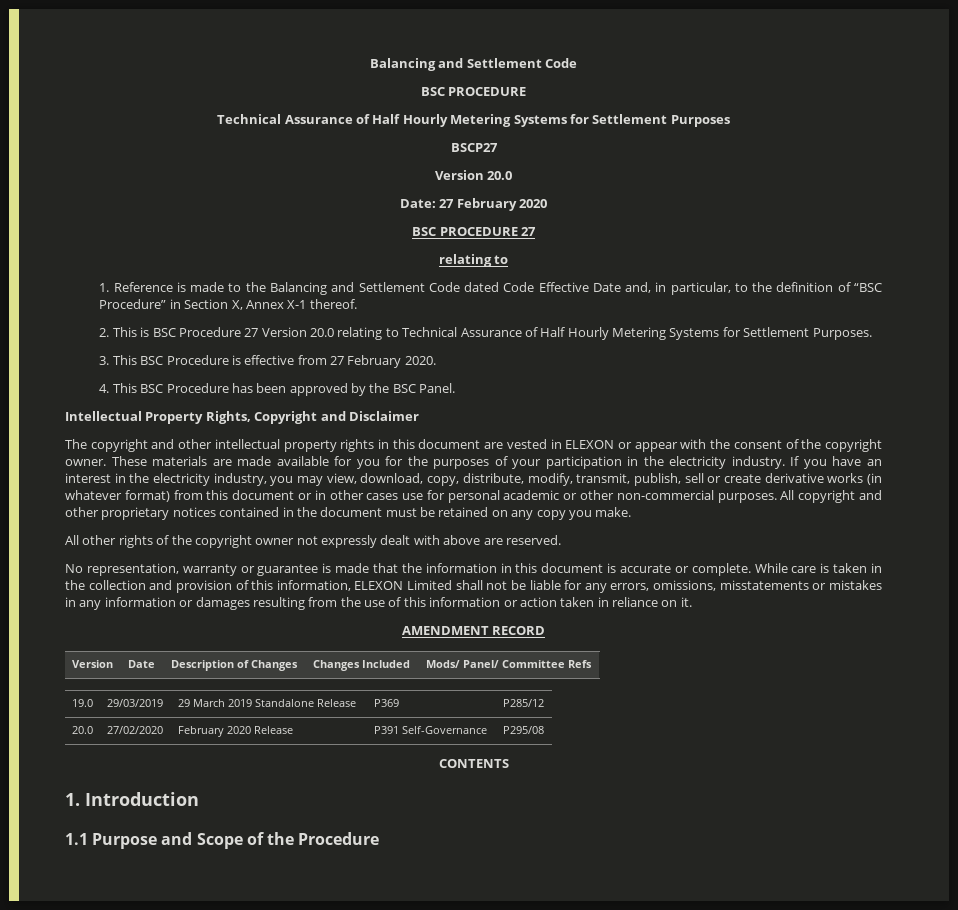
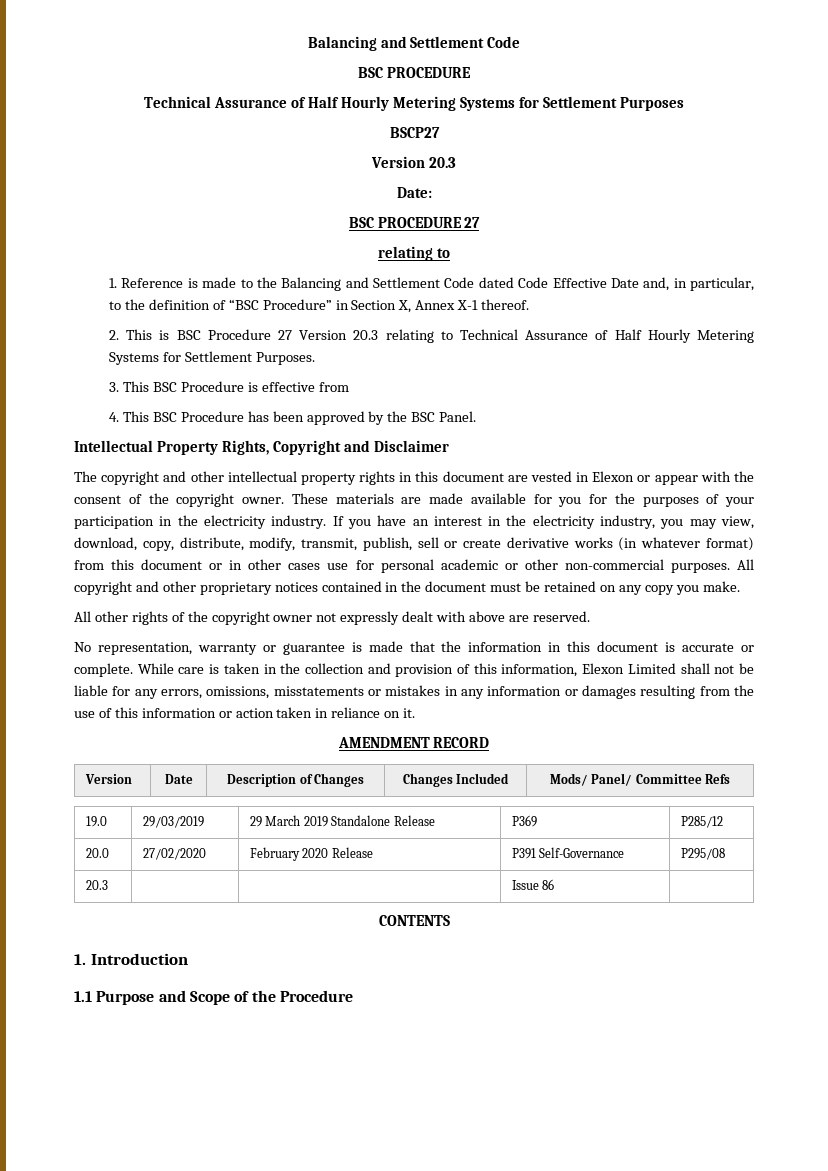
[487,171,513,180] 20.0 -> [428,157,456,168] 20.3
[439,198,548,211] 27 February 2020 -> (432, 192) none
[310,328,335,337] 20.0 -> [353,330,379,340] 20.3
[330,355,436,368] 27 February 2020. -> (349, 387) none
[565,440,615,449] ELEXON -> [592,471,635,482] Elexon
[354,581,404,590] ELEXON -> [582,663,625,674] Elexon
(544, 730) none -> [85,880,108,890] [511,879,555,890] // 20.3 | | | Issue 86 |

